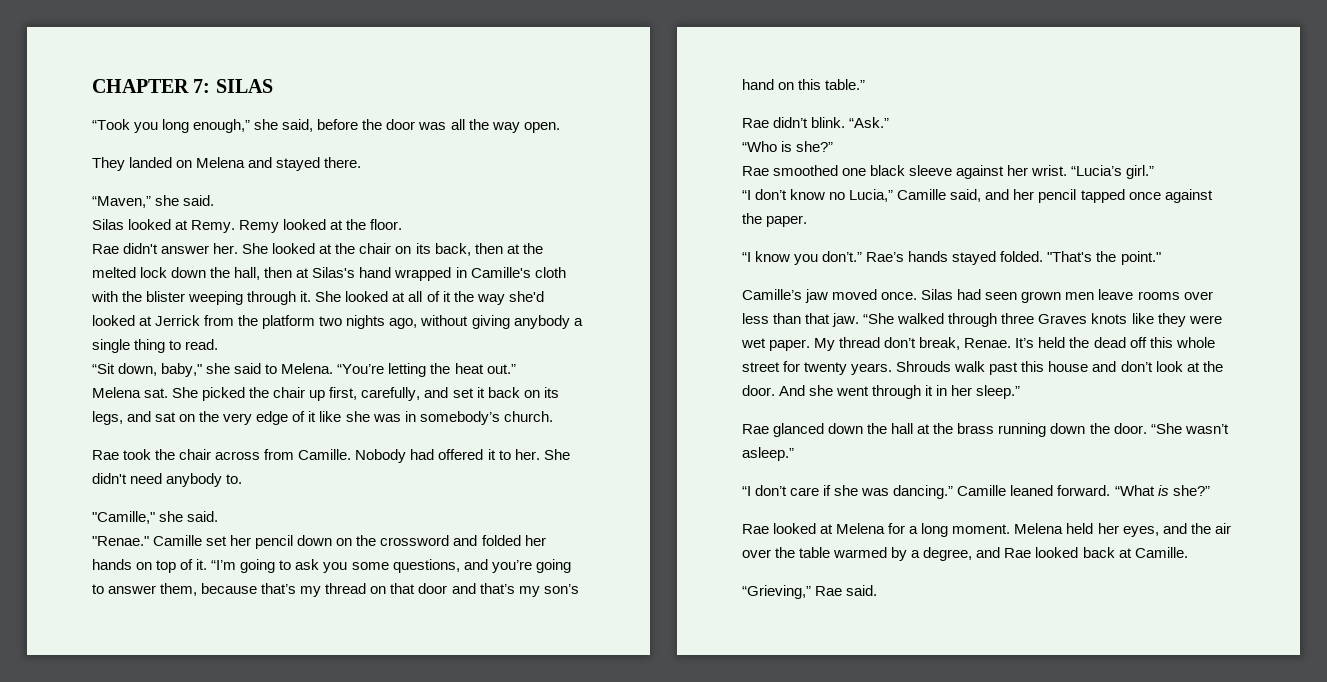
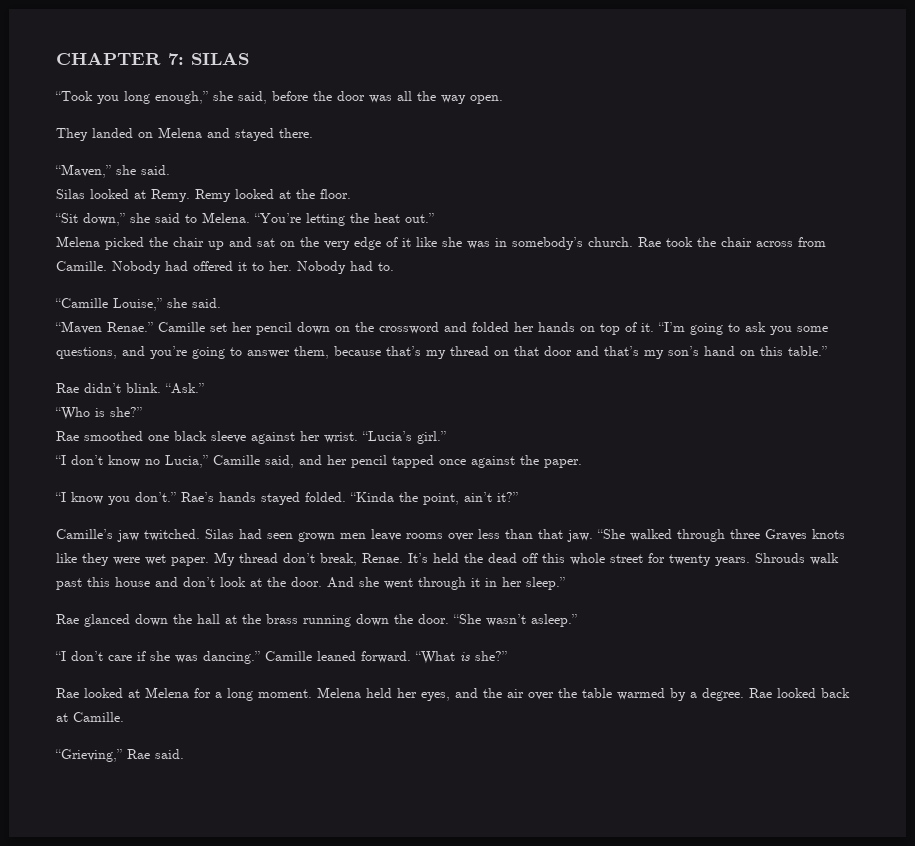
[92,243,543,256] [92,267,566,281] [91,291,544,305] [92,315,583,329] [92,339,219,353] // Rae didn't answer her. She looked at the chair on its back, then at the melted lock down the hall, then at Silas's hand wrapped in Camille's cloth with the blister weeping through it. She looked at all of it the way she'd looked at Jerrick from the platform two nights ago, without giving anybody a single thing to read. -> (351, 194) none
[118,363,203,377] down, baby," -> [83,213,125,226] down,”
[144,387,199,398] sat. She -> (100, 241) none
[329,387,559,401] [92,411,123,425] first, carefully, and set it back on its legs, -> (224, 245) none
(553, 416) // -> (633, 242) none
[543,449,570,460] [92,473,223,487] She didn't need anybody -> [297,261,373,274] Nobody had
[92,511,219,524] [92,536,149,546] "Camille," she said. // "Renae." -> [55,298,221,311] [55,321,153,334] “Camille Louise,” she said. // “Maven Renae.”
[1047,251,1161,265] "That's the point." -> [350,492,518,505] “Kinda the point, ain’t it?”
[832,289,918,300] moved once. -> [144,529,200,541] twitched.
[923,547,1001,561] degree, and -> [702,688,744,701] degree.

